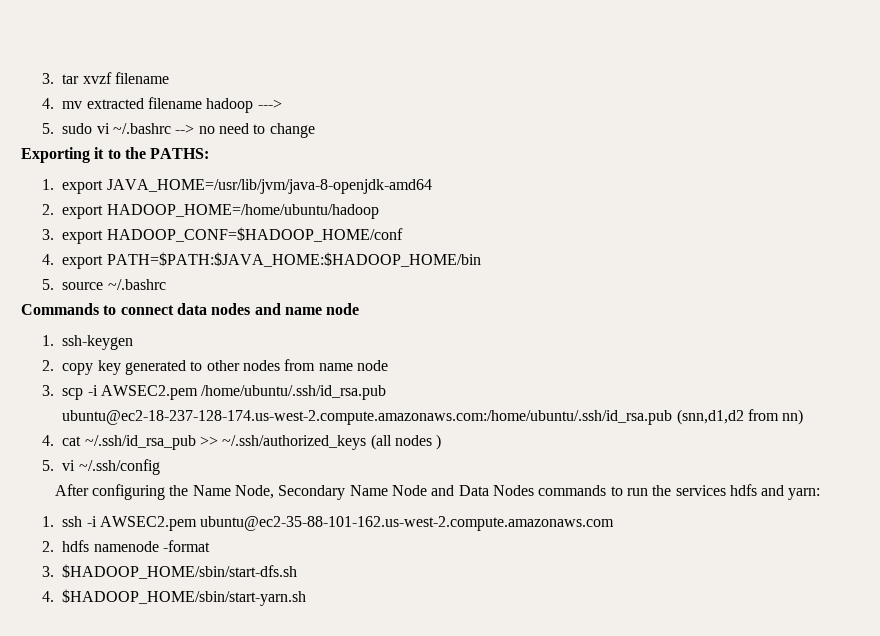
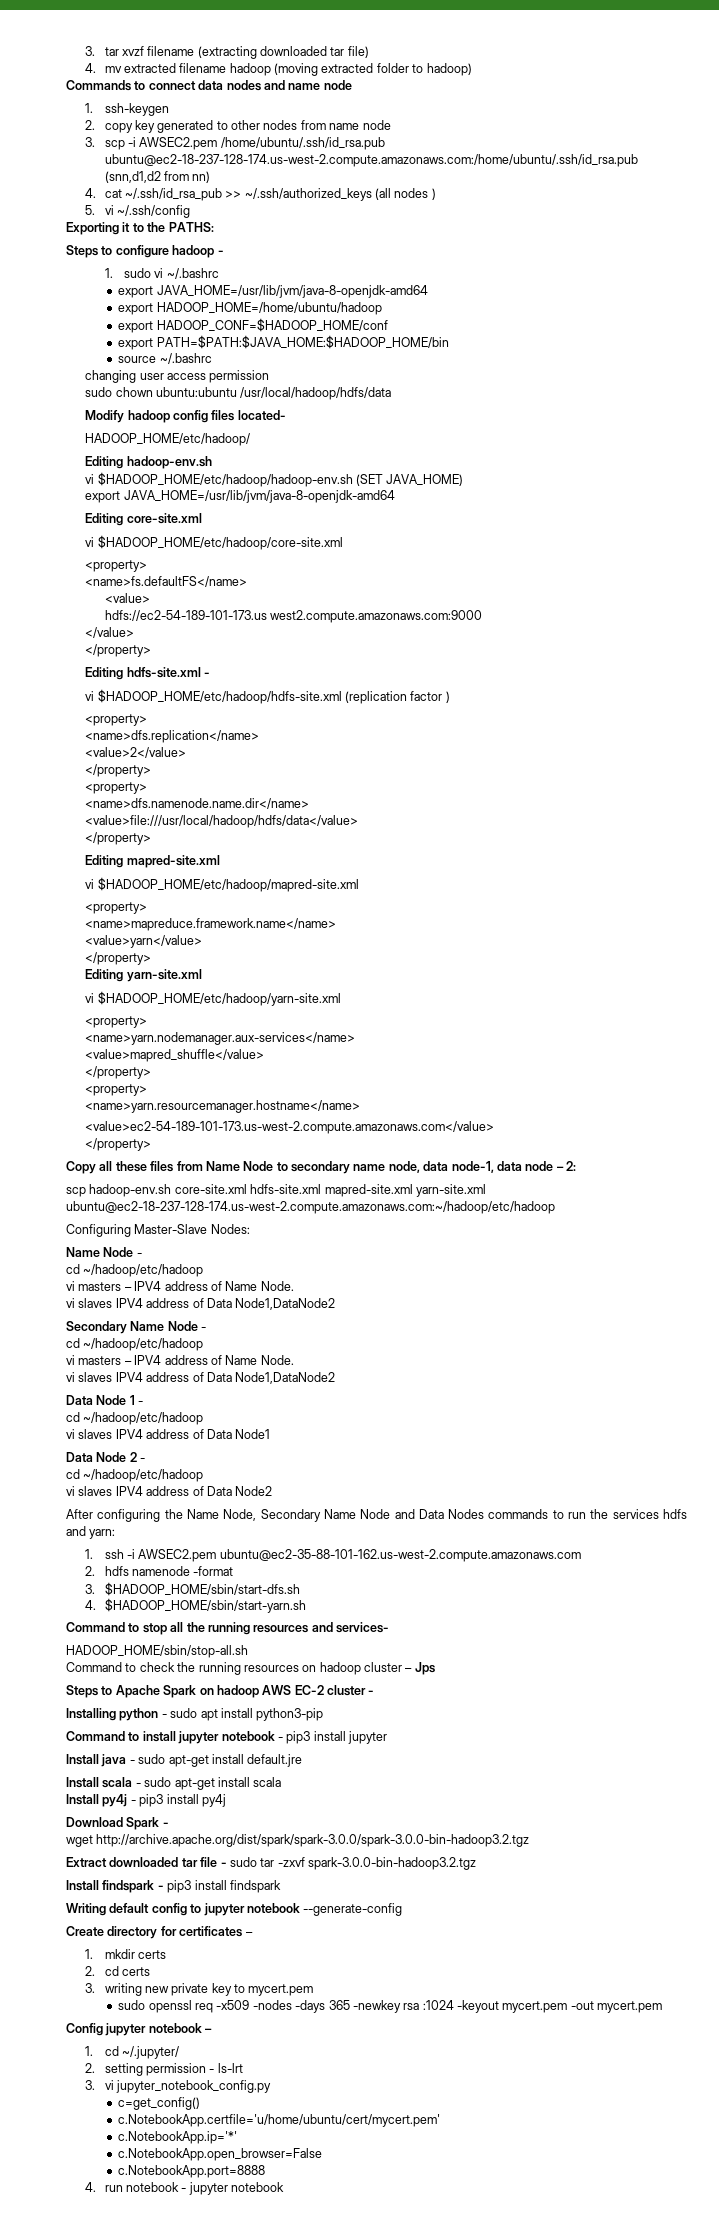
(170, 78) none -> [197,46,369,59] (extracting downloaded tar file)
[257,99,282,109] [41,123,315,138] [21,147,210,163] [41,179,432,194] [41,204,379,219] [41,227,403,244] [41,252,481,269] [41,279,166,290] ---> // 5. sudo vi ~/.bashrc --> no need to change // Exporting it to the PATHS: // 1. export JAVA_HOME=/usr/lib/jvm/java-8-openjdk-amd64 // 2. export HADOOP_HOME=/home/ubuntu/hadoop // 3. export HADOOP_CONF=$HADOOP_HOME/conf // 4. export PATH=$PATH:$JAVA_HOME:$HADOOP_HOME/bin // 5. source ~/.bashrc -> [274,63,472,76] (moving extracted folder to hadoop)
(160, 467) none -> [66,222,214,235] [66,245,224,258] [104,268,219,279] [118,285,428,298] [118,302,382,315] [118,318,388,333] [118,335,449,350] [118,353,212,364] [85,370,270,383] [85,387,392,400] [85,410,286,423] [85,433,251,446] [85,456,212,469] [85,472,464,487] [85,490,395,503] [85,513,202,526] [85,535,343,550] [85,560,148,572] [85,576,248,587] [104,593,150,603] [104,610,482,623] [85,627,135,638] [85,644,152,657] [85,667,211,680] [85,689,450,704] [85,714,148,726] [85,730,260,743] [85,747,187,758] [85,764,152,777] [85,782,148,794] [85,798,310,809] [85,815,359,828] [85,832,152,845] [85,855,220,868] [85,877,359,892] [85,902,148,914] [85,918,337,931] [85,935,203,948] [85,952,152,965] [85,969,202,982] [85,991,341,1006] [85,1016,148,1028] [85,1032,356,1045] [85,1049,265,1062] [85,1066,152,1079] [85,1084,148,1096] [85,1100,361,1113] [85,1121,495,1134] [85,1138,152,1151] [66,1161,576,1174] [66,1184,486,1197] [66,1201,555,1214] [66,1224,250,1237] [66,1247,142,1257] [66,1264,204,1277] [66,1281,294,1291] [66,1298,336,1310] [66,1321,207,1334] [66,1338,204,1351] [66,1355,294,1365] [66,1372,336,1384] [66,1395,144,1405] [66,1412,204,1425] [66,1429,271,1439] [66,1452,146,1462] [66,1469,204,1482] [66,1486,273,1496] // Exporting it to the PATHS: // Steps to configure hadoop - // 1. sudo vi ~/.bashrc // export JAVA_HOME=/usr/lib/jvm/java-8-openjdk-amd64 // export HADOOP_HOME=/home/ubuntu/hadoop // export HADOOP_CONF=$HADOOP_HOME/conf // export PATH=$PATH:$JAVA_HOME:$HADOOP_HOME/bin // source ~/.bashrc // changing user access permission // sudo chown ubuntu:ubuntu /usr/local/hadoop/hdfs/data // Modify hadoop config files located- // HADOOP_HOME/etc/hadoop/ // Editing hadoop-env.sh // vi $HADOOP_HOME/etc/hadoop/hadoop-env.sh (SET JAVA_HOME) // export JAVA_HOME=/usr/lib/jvm/java-8-openjdk-amd64 // Editing core-site.xml // vi $HADOOP_HOME/etc/hadoop/core-site.xml // <property> // <name>fs.defaultFS</name> // <value> // hdfs://ec2-54-189-101-173.us west2.compute.amazonaws.com:9000 // </value> // </property> // Editing hdfs-site.xml - // vi $HADOOP_HOME/etc/hadoop/hdfs-site.xml (replication factor ) // <property> // <name>dfs.replication</name> // <value>2</value> // </property> // <property> // <name>dfs.namenode.name.dir</name> // <value>file:///usr/local/hadoop/hdfs/data</value> // </property> // Editing mapred-site.xml // vi $HADOOP_HOME/etc/hadoop/mapred-site.xml // <property> // <name>mapreduce.framework.name</name> // <value>yarn</value> // </property> // Editing yarn-site.xml // vi $HADOOP_HOME/etc/hadoop/yarn-site.xml // <property> // <name>yarn.nodemanager.aux-services</name> // <value>mapred_shuffle</value> // </property> // <property> // <name>yarn.resourcemanager.hostname</name> // <value>ec2-54-189-101-173.us-west-2.compute.amazonaws.com</value> // </property> // Copy all these files from Name Node to secondary name node, data node-1, data node – 2: // scp hadoop-env.sh core-site.xml hdfs-site.xml mapred-site.xml yarn-site.xml ubuntu@ec2-18-237-128-174.us-west-2.compute.amazonaws.com:~/hadoop/etc/hadoop // Configuring Master-Slave Nodes: // Name Node - // cd ~/hadoop/etc/hadoop // vi masters – IPV4 address of Name Node. // vi slaves IPV4 address of Data Node1,DataNode2 // Secondary Name Node - // cd ~/hadoop/etc/hadoop // vi masters – IPV4 address of Name Node. // vi slaves IPV4 address of Data Node1,DataNode2 // Data Node 1 - // cd ~/hadoop/etc/hadoop // vi slaves IPV4 address of Data Node1 // Data Node 2 - // cd ~/hadoop/etc/hadoop // vi slaves IPV4 address of Data Node2
(307, 597) none -> [66,1622,389,1635] [66,1645,248,1658] [66,1662,435,1675] [66,1685,375,1698] [66,1708,324,1721] [66,1731,387,1744] [66,1754,303,1767] [66,1777,282,1790] [66,1794,226,1807] [66,1817,169,1830] [66,1834,530,1847] [66,1857,476,1870] [66,1880,281,1893] [66,1903,403,1916] [66,1926,253,1939] [85,1949,166,1959] [85,1966,150,1976] [85,1983,314,1996] [118,2000,663,2013] [66,2023,213,2036] [85,2046,179,2059] [85,2063,243,2076] [85,2080,271,2093] [118,2097,201,2110] [118,2114,441,2127] [118,2131,238,2144] [118,2148,323,2161] [118,2165,266,2178] [85,2182,285,2195] // Command to stop all the running resources and services- // HADOOP_HOME/sbin/stop-all.sh // Command to check the running resources on hadoop cluster – Jps // Steps to Apache Spark on hadoop AWS EC-2 cluster - // Installing python - sudo apt install python3-pip // Command to install jupyter notebook - pip3 install jupyter // Install java - sudo apt-get install default.jre // Install scala - sudo apt-get install scala // Install py4j - pip3 install py4j // Download Spark - // wget http://archive.apache.org/dist/spark/spark-3.0.0/spark-3.0.0-bin-hadoop3.2.tgz // Extract downloaded tar file - sudo tar -zxvf spark-3.0.0-bin-hadoop3.2.tgz // Install findspark - pip3 install findspark // Writing default config to jupyter notebook --generate-config // Create directory for certificates – // 1. mkdir certs // 2. cd certs // 3. writing new private key to mycert.pem // sudo openssl req -x509 -nodes -days 365 -newkey rsa :1024 -keyout mycert.pem -out mycert.pem // Config jupyter notebook – // 1. cd ~/.jupyter/ // 2. setting permission - ls-lrt // 3. vi jupyter_notebook_config.py // c=get_config() // c.NotebookApp.certfile='u/home/ubuntu/cert/mycert.pem' // c.NotebookApp.ip='*' // c.NotebookApp.open_browser=False // c.NotebookApp.port=8888 // 4. run notebook - jupyter notebook

